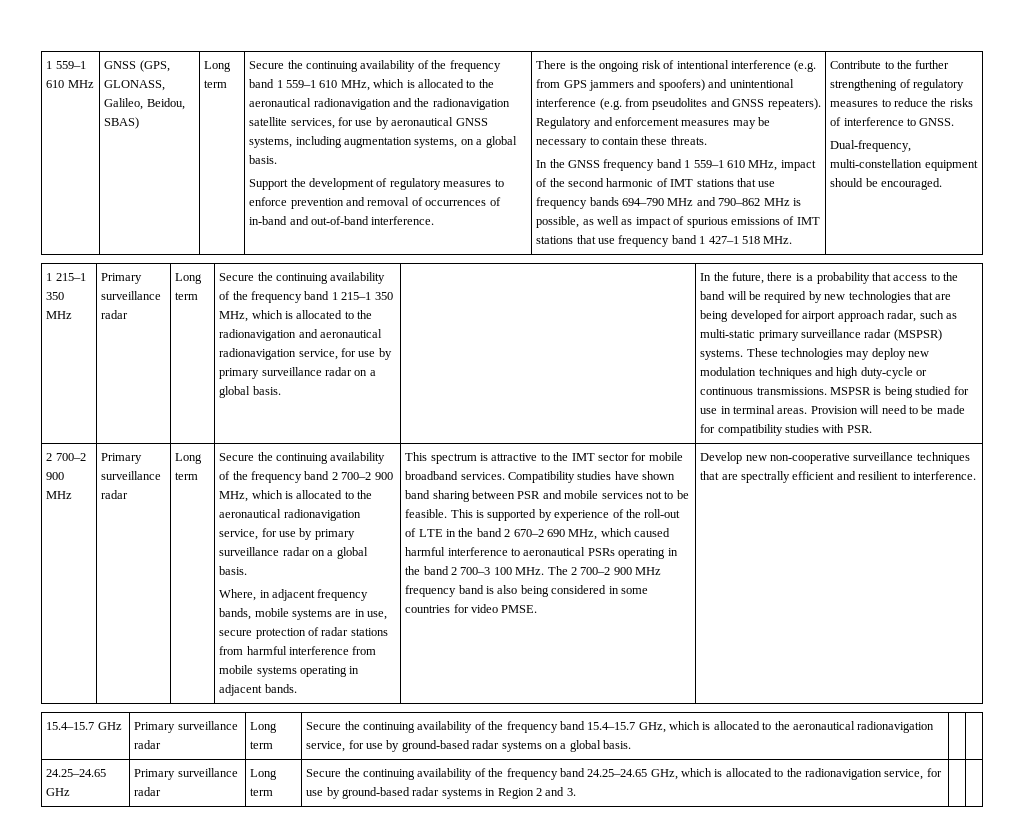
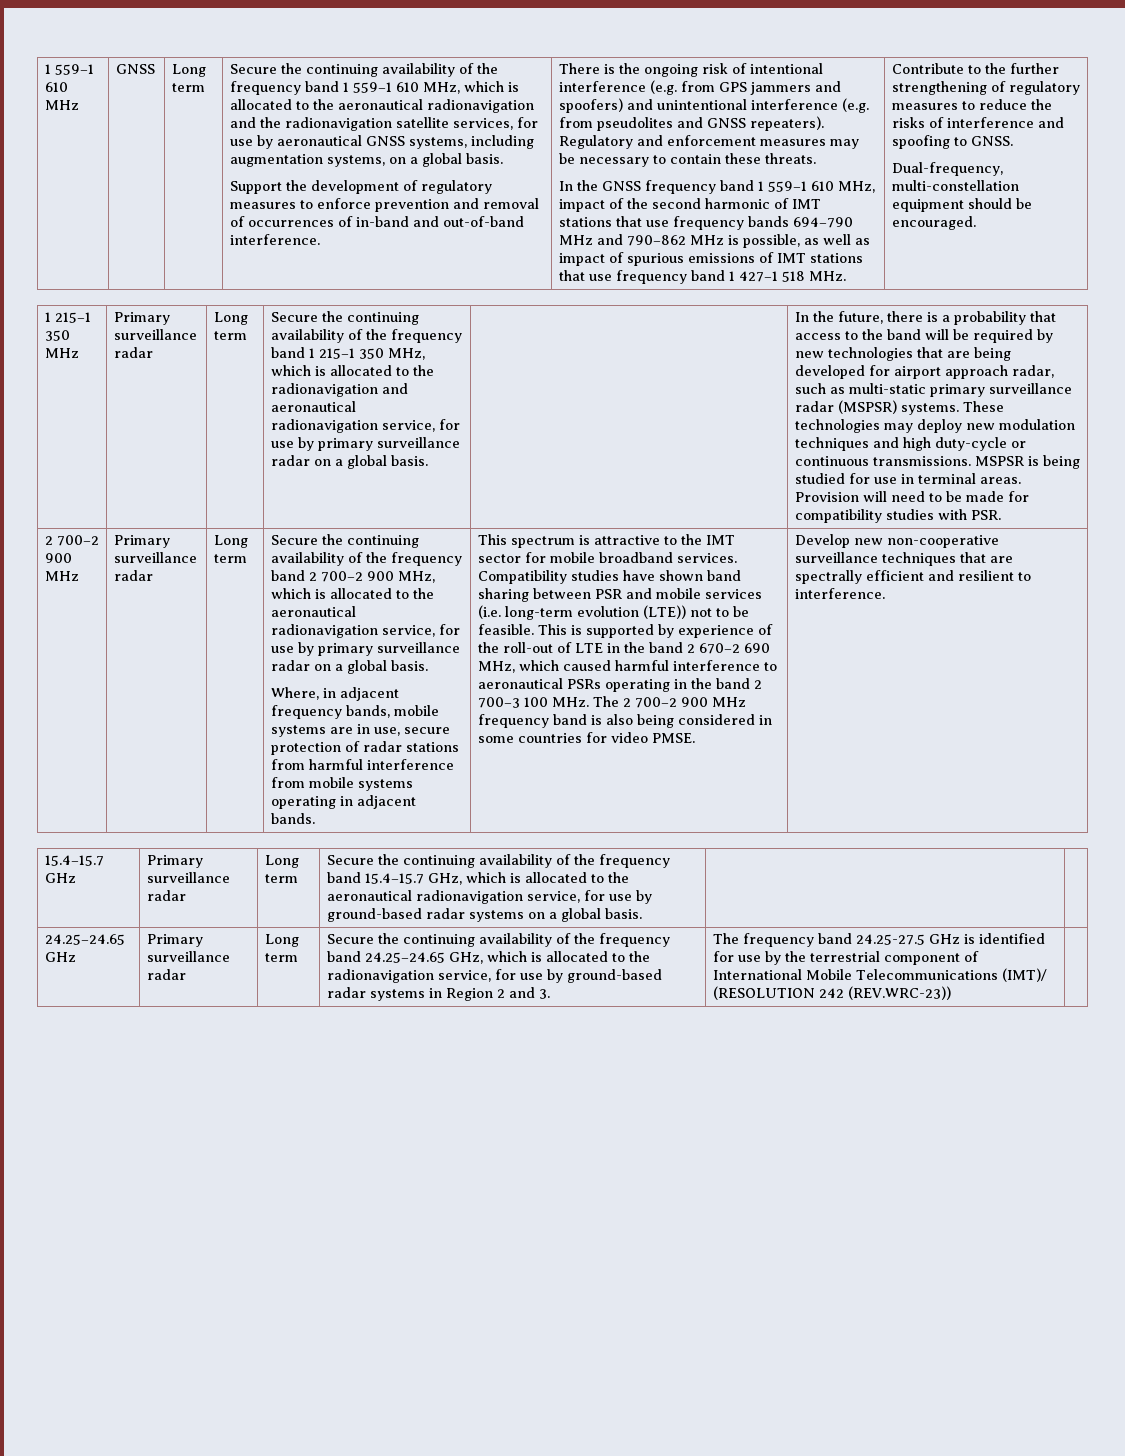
[139,60,170,72] [104,80,166,91] [104,98,185,110] [104,117,140,129] (GPS, GLONASS, Galileo, Beidou, SBAS) -> (155, 69) none
(904, 121) none -> [1037,117,1064,128] [891,135,950,149] and spoofing
(643, 495) none -> [477,605,686,620] (i.e. long-term evolution (LTE))
(576, 792) none -> [712,933,1045,947] [712,951,979,965] [712,968,1047,982] [712,986,951,1000] The frequency band 24.25-27.5 GHz is identified for use by the terrestrial component of International Mobile Telecommunications (IMT)/ (RESOLUTION 242 (REV.WRC-23))

